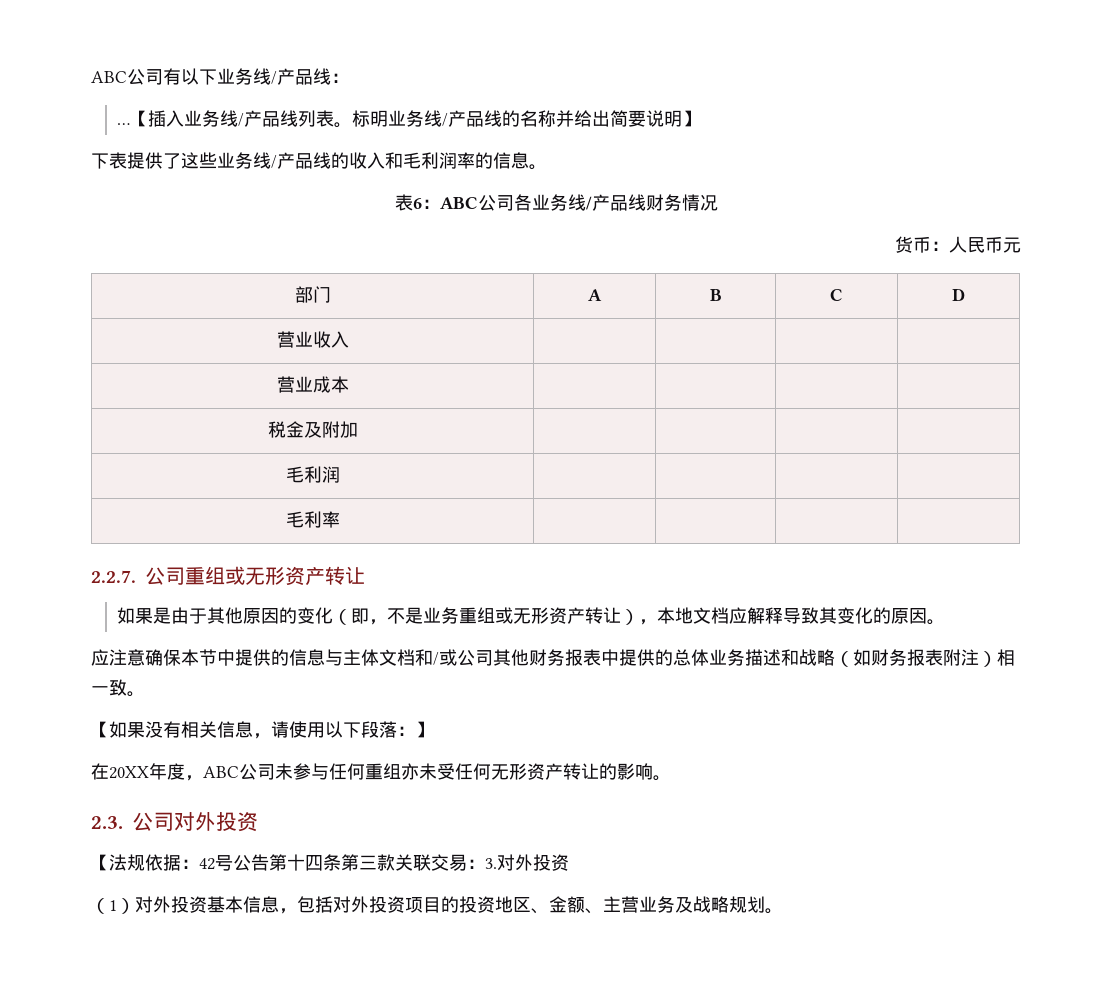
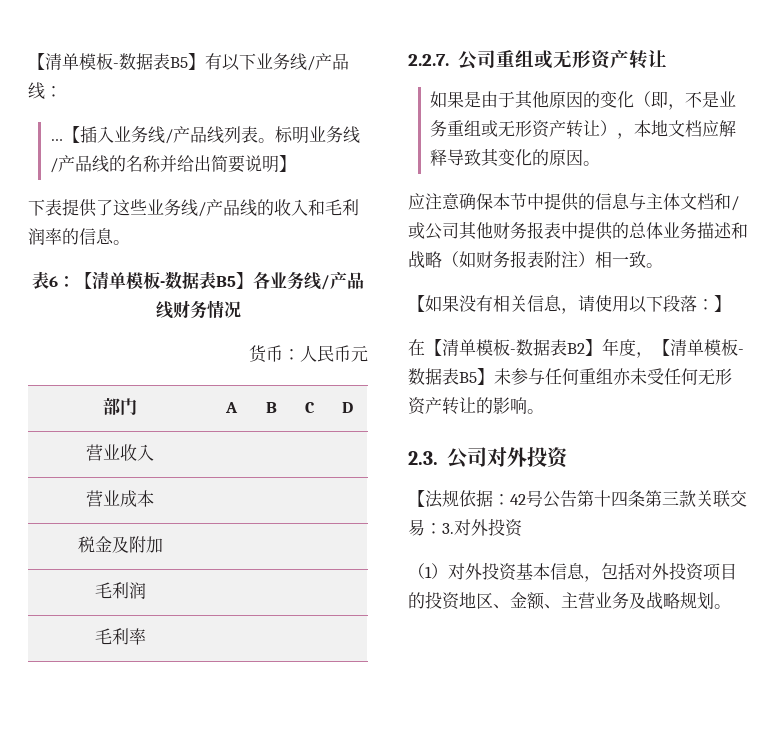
[91,69,163,85] ABC公司 -> [28,53,205,70] 【清单模板-数据表B5】
[439,195,514,211] ABC公司 -> [75,271,253,290] 【清单模板-数据表B5】
[109,763,275,781] 20XX年度，ABC公司 -> [425,338,744,358] [408,368,494,385] 【清单模板-数据表B2】年度，【清单模板-数据表B5】

